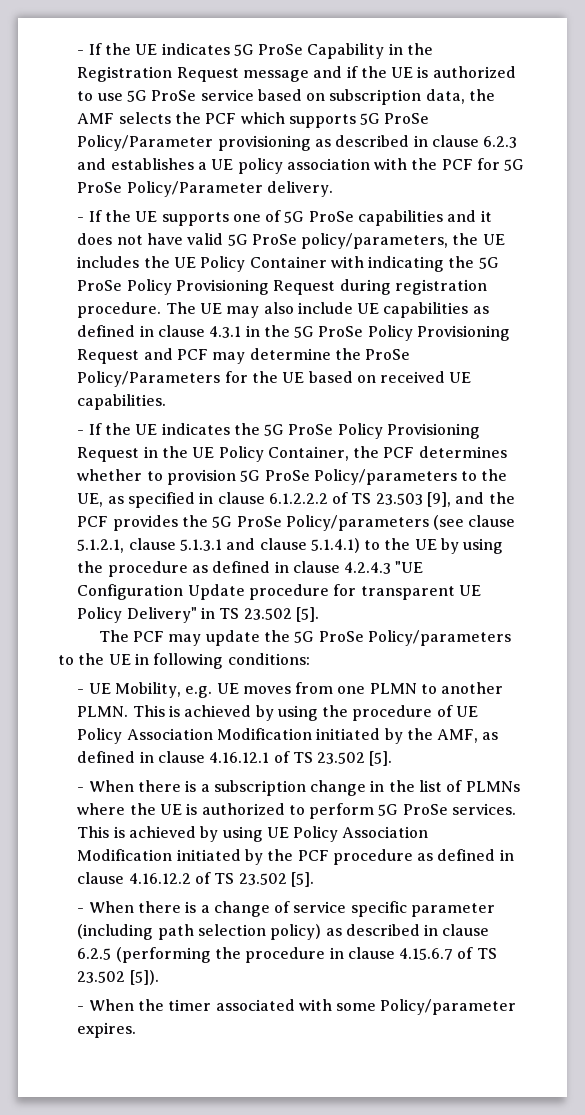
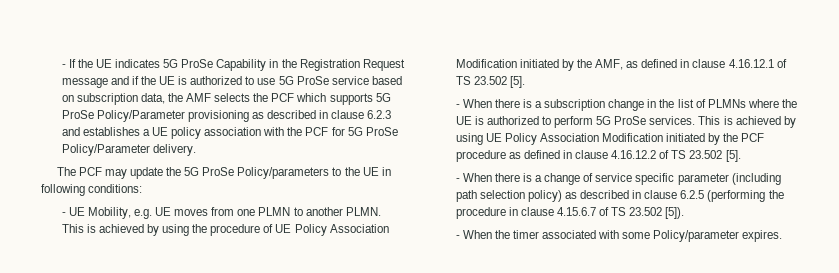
[77,210,492,226] [77,233,505,249] [77,256,499,272] [77,279,487,295] [77,302,489,318] [77,325,511,341] [77,348,411,364] [77,371,472,387] [77,394,167,410] [77,423,481,439] [77,446,507,462] [77,469,508,485] [77,492,515,508] [77,515,516,531] [77,538,504,554] [77,561,424,577] [77,584,481,600] [77,607,319,623] // - If the UE supports one of 5G ProSe capabilities and it does not have valid 5G ProSe policy/parameters, the UE includes the UE Policy Container with indicating the 5G ProSe Policy Provisioning Request during registration procedure. The UE may also include UE capabilities as defined in clause 4.3.1 in the 5G ProSe Policy Provisioning Request and PCF may determine the ProSe Policy/Parameters for the UE based on received UE capabilities. // - If the UE indicates the 5G ProSe Policy Provisioning Request in the UE Policy Container, the PCF determines whether to provision 5G ProSe Policy/parameters to the UE, as specified in clause 6.1.2.2.2 of TS 23.503 [9], and the PCF provides the 5G ProSe Policy/parameters (see clause 5.1.2.1, clause 5.1.3.1 and clause 5.1.4.1) to the UE by using the procedure as defined in clause 4.2.4.3 "UE Configuration Update procedure for transparent UE Policy Delivery" in TS 23.502 [5]. -> (196, 150) none

